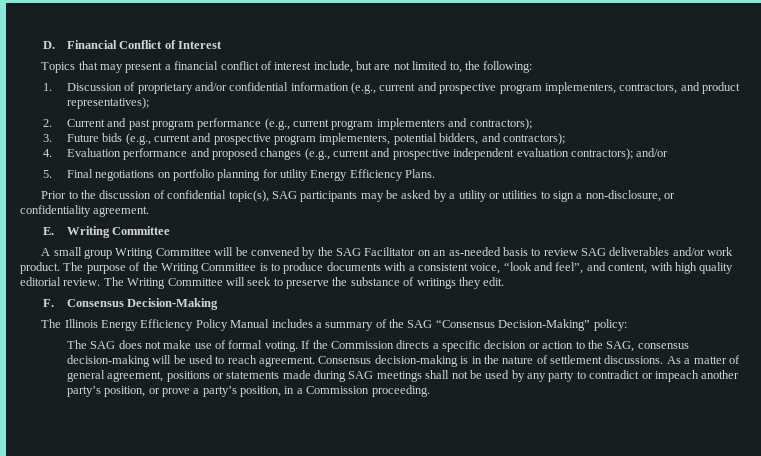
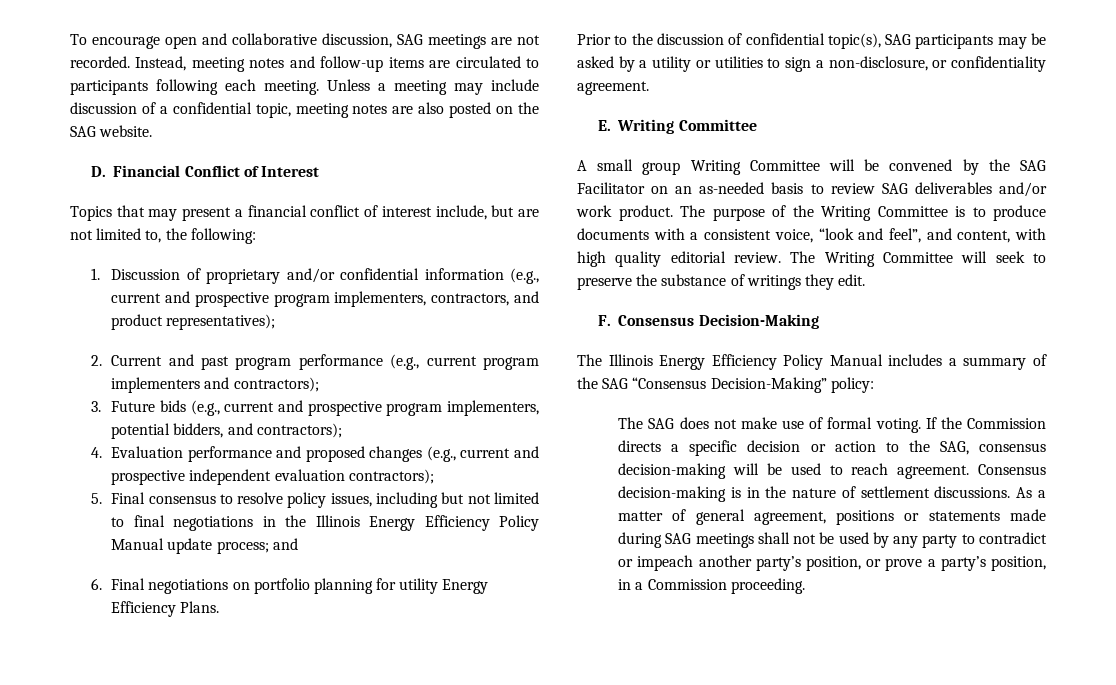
(43, 45) none -> [70,33,540,49] [70,56,539,72] [70,79,539,95] [70,102,540,118] [70,125,153,137] To encourage open and collaborative discussion, SAG meetings are not recorded. Instead, meeting notes and follow-up items are circulated to participants following each meeting. Unless a meeting may include discussion of a confidential topic, meeting notes are also posted on the SAG website. //
[636,148,669,157] [43,170,53,178] and/or // 5. -> [90,492,539,508] [111,515,539,531] [111,538,298,554] [90,578,102,590] // 5. Final consensus to resolve policy issues, including but not limited to final negotiations in the Illinois Energy Efficiency Policy Manual update process; and // 6.

